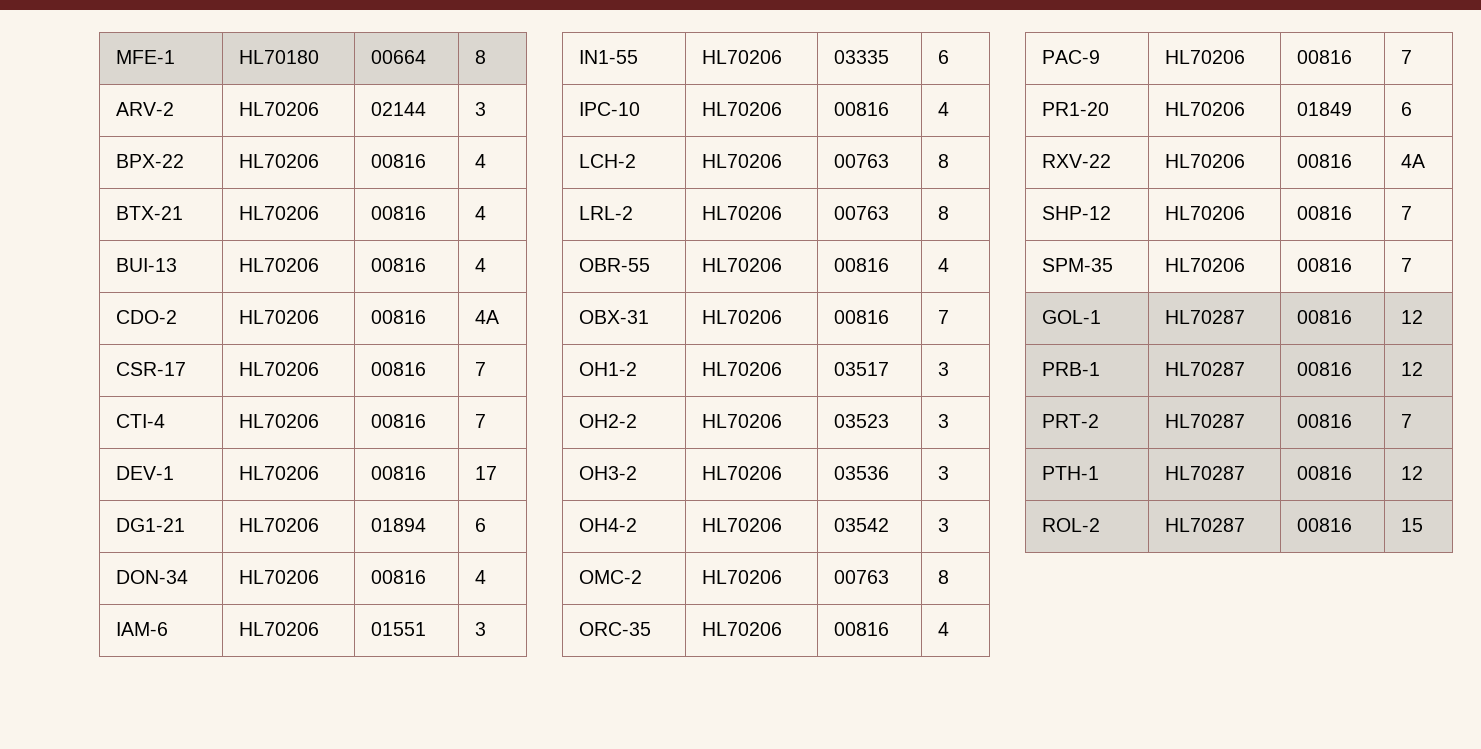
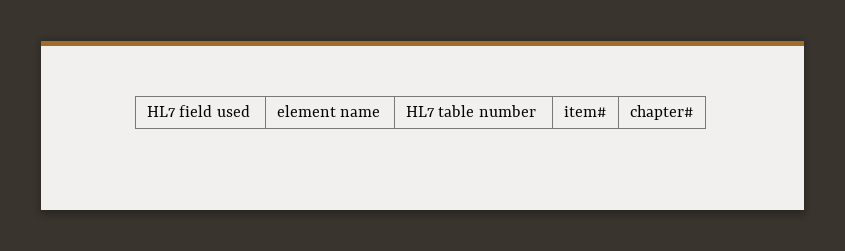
[116,50,176,64] [239,50,320,64] [371,50,427,64] [475,50,487,64] [116,102,175,116] [239,102,320,116] [371,102,427,116] [475,102,487,116] [116,154,185,168] [239,154,320,168] [371,154,427,168] [475,154,487,168] [116,206,184,220] [239,206,320,220] [371,206,427,220] [475,206,487,220] [116,258,178,272] [239,258,320,272] [371,258,427,272] [475,258,487,272] [116,310,178,324] [239,310,320,324] [371,310,427,324] [475,310,500,324] [116,362,187,376] [239,362,320,376] [371,362,427,376] [475,362,487,376] [116,414,166,428] [239,414,320,428] [371,414,427,428] [475,414,487,428] [116,466,175,480] [239,466,320,480] [371,466,427,480] [475,466,498,480] [116,518,186,532] [239,518,320,532] [371,518,427,532] [475,518,487,532] [116,570,189,584] [239,570,320,584] [371,570,427,584] [475,570,487,584] [116,622,169,636] [239,622,320,636] [371,622,427,636] [475,622,487,636] [579,50,639,64] [702,50,783,64] [834,50,890,64] [938,50,950,64] [579,102,641,116] [702,102,783,116] [834,102,890,116] [938,102,950,116] [579,154,637,168] [702,154,783,168] [834,154,890,168] [938,154,950,168] [579,206,634,220] [702,206,783,220] [834,206,890,220] [938,206,950,220] [579,258,651,272] [702,258,783,272] [834,258,890,272] [938,258,950,272] [579,310,650,324] [702,310,783,324] [834,310,890,324] [938,310,950,324] [579,362,638,376] [702,362,783,376] [834,362,890,376] [938,362,950,376] [579,414,638,428] [702,414,783,428] [834,414,890,428] [938,414,950,428] [579,466,638,480] [702,466,783,480] [834,466,890,480] [938,466,950,480] [579,518,638,532] [702,518,783,532] [834,518,890,532] [938,518,950,532] [579,570,643,584] [702,570,783,584] [834,570,890,584] [938,570,950,584] [579,622,652,636] [702,622,783,636] [834,622,890,636] [938,622,950,636] [1042,50,1101,64] [1165,50,1246,64] [1297,50,1353,64] [1401,50,1413,64] [1042,102,1110,116] [1165,102,1246,116] [1297,102,1353,116] [1401,102,1413,116] [1042,154,1112,168] [1165,154,1246,168] [1297,154,1353,168] [1401,154,1426,168] [1042,206,1112,220] [1165,206,1246,220] [1297,206,1353,220] [1401,206,1413,220] [1042,258,1114,272] [1165,258,1246,272] [1297,258,1353,272] [1401,258,1413,272] [1042,310,1102,324] [1165,310,1246,324] [1297,310,1353,324] [1401,310,1424,324] [1042,362,1101,376] [1165,362,1246,376] [1297,362,1353,376] [1401,362,1424,376] [1042,414,1100,428] [1165,414,1246,428] [1297,414,1353,428] [1401,414,1413,428] [1042,466,1100,480] [1165,466,1246,480] [1297,466,1353,480] [1401,466,1424,480] [1042,518,1101,532] [1165,518,1246,532] [1297,518,1353,532] [1401,518,1424,532] MFE-1 | HL70180 | 00664 | 8 // ARV-2 | HL70206 | 02144 | 3 // BPX-22 | HL70206 | 00816 | 4 // BTX-21 | HL70206 | 00816 | 4 // BUI-13 | HL70206 | 00816 | 4 // CDO-2 | HL70206 | 00816 | 4A // CSR-17 | HL70206 | 00816 | 7 // CTI-4 | HL70206 | 00816 | 7 // DEV-1 | HL70206 | 00816 | 17 // DG1-21 | HL70206 | 01894 | 6 // DON-34 | HL70206 | 00816 | 4 // IAM-6 | HL70206 | 01551 | 3 // IN1-55 | HL70206 | 03335 | 6 // IPC-10 | HL70206 | 00816 | 4 // LCH-2 | HL70206 | 00763 | 8 // LRL-2 | HL70206 | 00763 | 8 // OBR-55 | HL70206 | 00816 | 4 // OBX-31 | HL70206 | 00816 | 7 // OH1-2 | HL70206 | 03517 | 3 // OH2-2 | HL70206 | 03523 | 3 // OH3-2 | HL70206 | 03536 | 3 // OH4-2 | HL70206 | 03542 | 3 // OMC-2 | HL70206 | 00763 | 8 // ORC-35 | HL70206 | 00816 | 4 // PAC-9 | HL70206 | 00816 | 7 // PR1-20 | HL70206 | 01849 | 6 // RXV-22 | HL70206 | 00816 | 4A // SHP-12 | HL70206 | 00816 | 7 // SPM-35 | HL70206 | 00816 | 7 // GOL-1 | HL70287 | 00816 | 12 // PRB-1 | HL70287 | 00816 | 12 // PRT-2 | HL70287 | 00816 | 7 // PTH-1 | HL70287 | 00816 | 12 // ROL-2 | HL70287 | 00816 | 15 -> [146,105,251,117] [276,105,381,117] [405,105,537,117] [563,106,606,117] [629,105,693,120] HL7 field used | element name | HL7 table number | item# | chapter#

